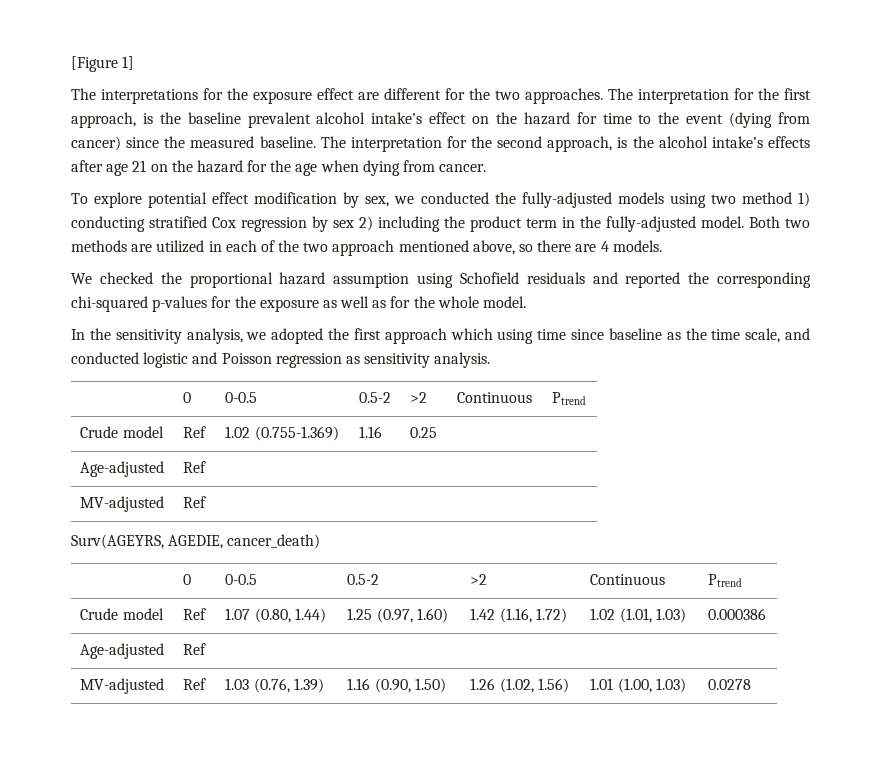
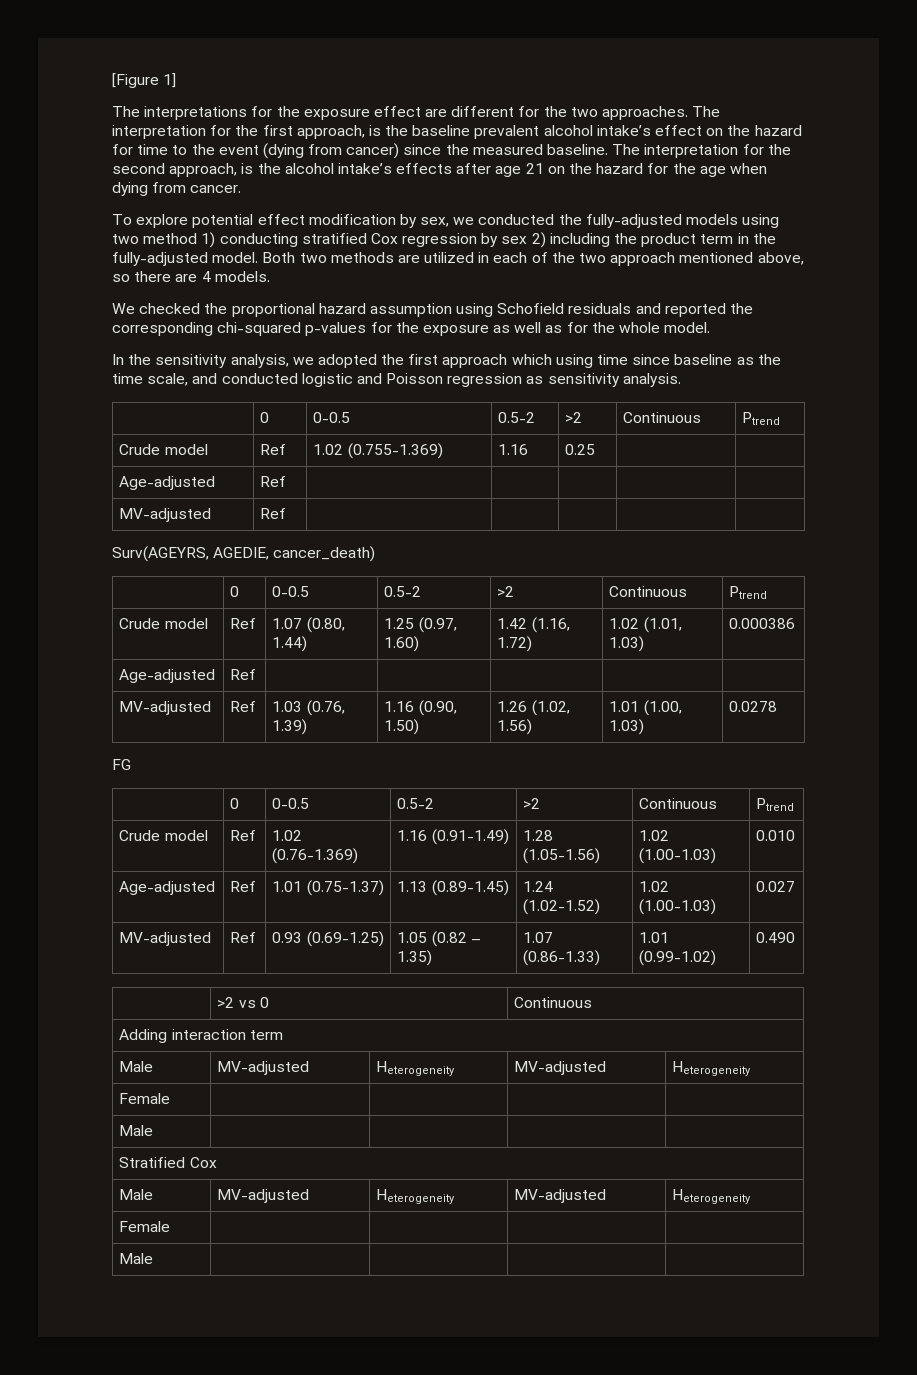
(752, 684) none -> [112,759,131,770] [230,798,240,809] [272,798,310,809] [397,798,435,809] [523,798,541,809] [639,798,718,809] [756,798,795,811] [119,830,208,841] [230,830,257,841] [272,830,303,841] [272,848,359,864] [397,829,509,845] [523,830,554,841] [523,848,601,864] [639,830,670,841] [639,848,717,864] [756,830,796,841] [119,881,216,895] [230,881,257,892] [272,880,384,896] [397,880,509,896] [523,881,554,892] [523,899,601,915] [639,881,670,892] [639,899,717,915] [756,881,796,892] [119,932,212,946] [230,932,257,943] [272,931,384,947] [397,931,481,947] [397,950,433,966] [523,932,554,943] [523,950,601,966] [639,932,670,943] [639,950,717,966] [756,932,796,943] [217,997,269,1008] [514,997,593,1008] [119,1029,283,1043] [119,1061,154,1072] [217,1061,310,1075] [376,1061,456,1076] [514,1061,607,1075] [672,1061,752,1076] [119,1093,171,1104] [119,1125,154,1136] [119,1157,217,1168] [119,1189,154,1200] [217,1189,310,1203] [376,1189,456,1204] [514,1189,607,1203] [672,1189,752,1204] [119,1221,171,1232] [119,1253,154,1264] // FG // | 0 | 0-0.5 | 0.5-2 | >2 | Continuous | Ptrend // Crude model | Ref | 1.02 (0.76-1.369) | 1.16 (0.91-1.49) | 1.28 (1.05-1.56) | 1.02 (1.00-1.03) | 0.010 // Age-adjusted | Ref | 1.01 (0.75-1.37) | 1.13 (0.89-1.45) | 1.24 (1.02-1.52) | 1.02 (1.00-1.03) | 0.027 // MV-adjusted | Ref | 0.93 (0.69-1.25) | 1.05 (0.82 – 1.35) | 1.07 (0.86-1.33) | 1.01 (0.99-1.02) | 0.490 // | >2 vs 0 | Continuous // Adding interaction term // Male | MV-adjusted | Heterogeneity | MV-adjusted | Heterogeneity // Female | | | | // Male | | | | // Stratified Cox // Male | MV-adjusted | Heterogeneity | MV-adjusted | Heterogeneity // Female | | | | // Male | | | |

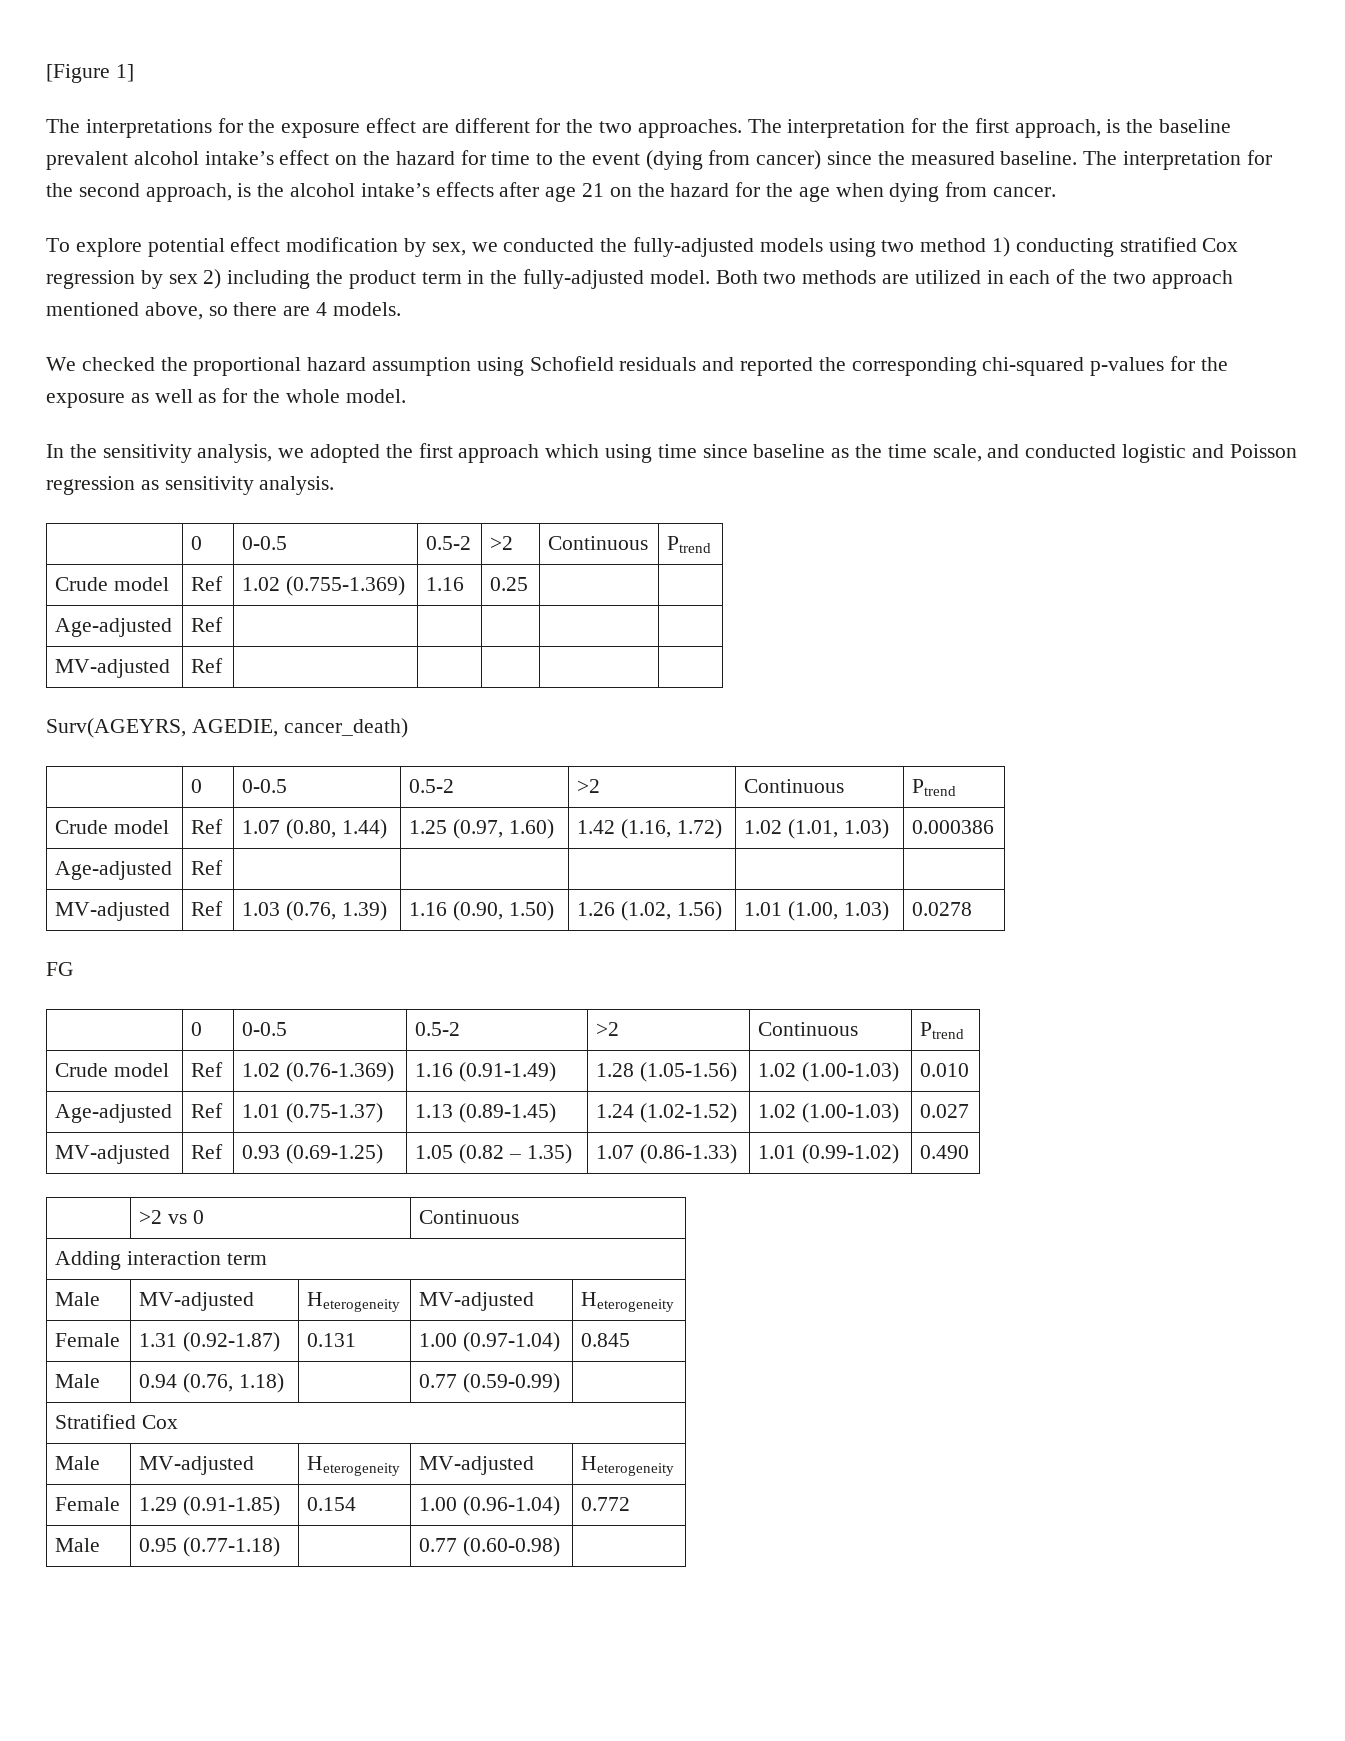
[119,1125,154,1136] | | | // Male | | | -> [139,1332,281,1352] [307,1333,357,1347] [419,1332,561,1352] [581,1333,631,1347] [55,1374,101,1388] [139,1373,284,1393] [419,1373,561,1393] 1.31 (0.92-1.87) | 0.131 | 1.00 (0.97-1.04) | 0.845 // Male | 0.94 (0.76, 1.18) | | 0.77 (0.59-0.99)
[119,1253,154,1264] | | | // Male | | | -> [139,1496,281,1516] [307,1497,357,1511] [419,1496,561,1516] [581,1497,631,1511] [55,1538,101,1552] [139,1537,281,1557] [419,1537,561,1557] 1.29 (0.91-1.85) | 0.154 | 1.00 (0.96-1.04) | 0.772 // Male | 0.95 (0.77-1.18) | | 0.77 (0.60-0.98)

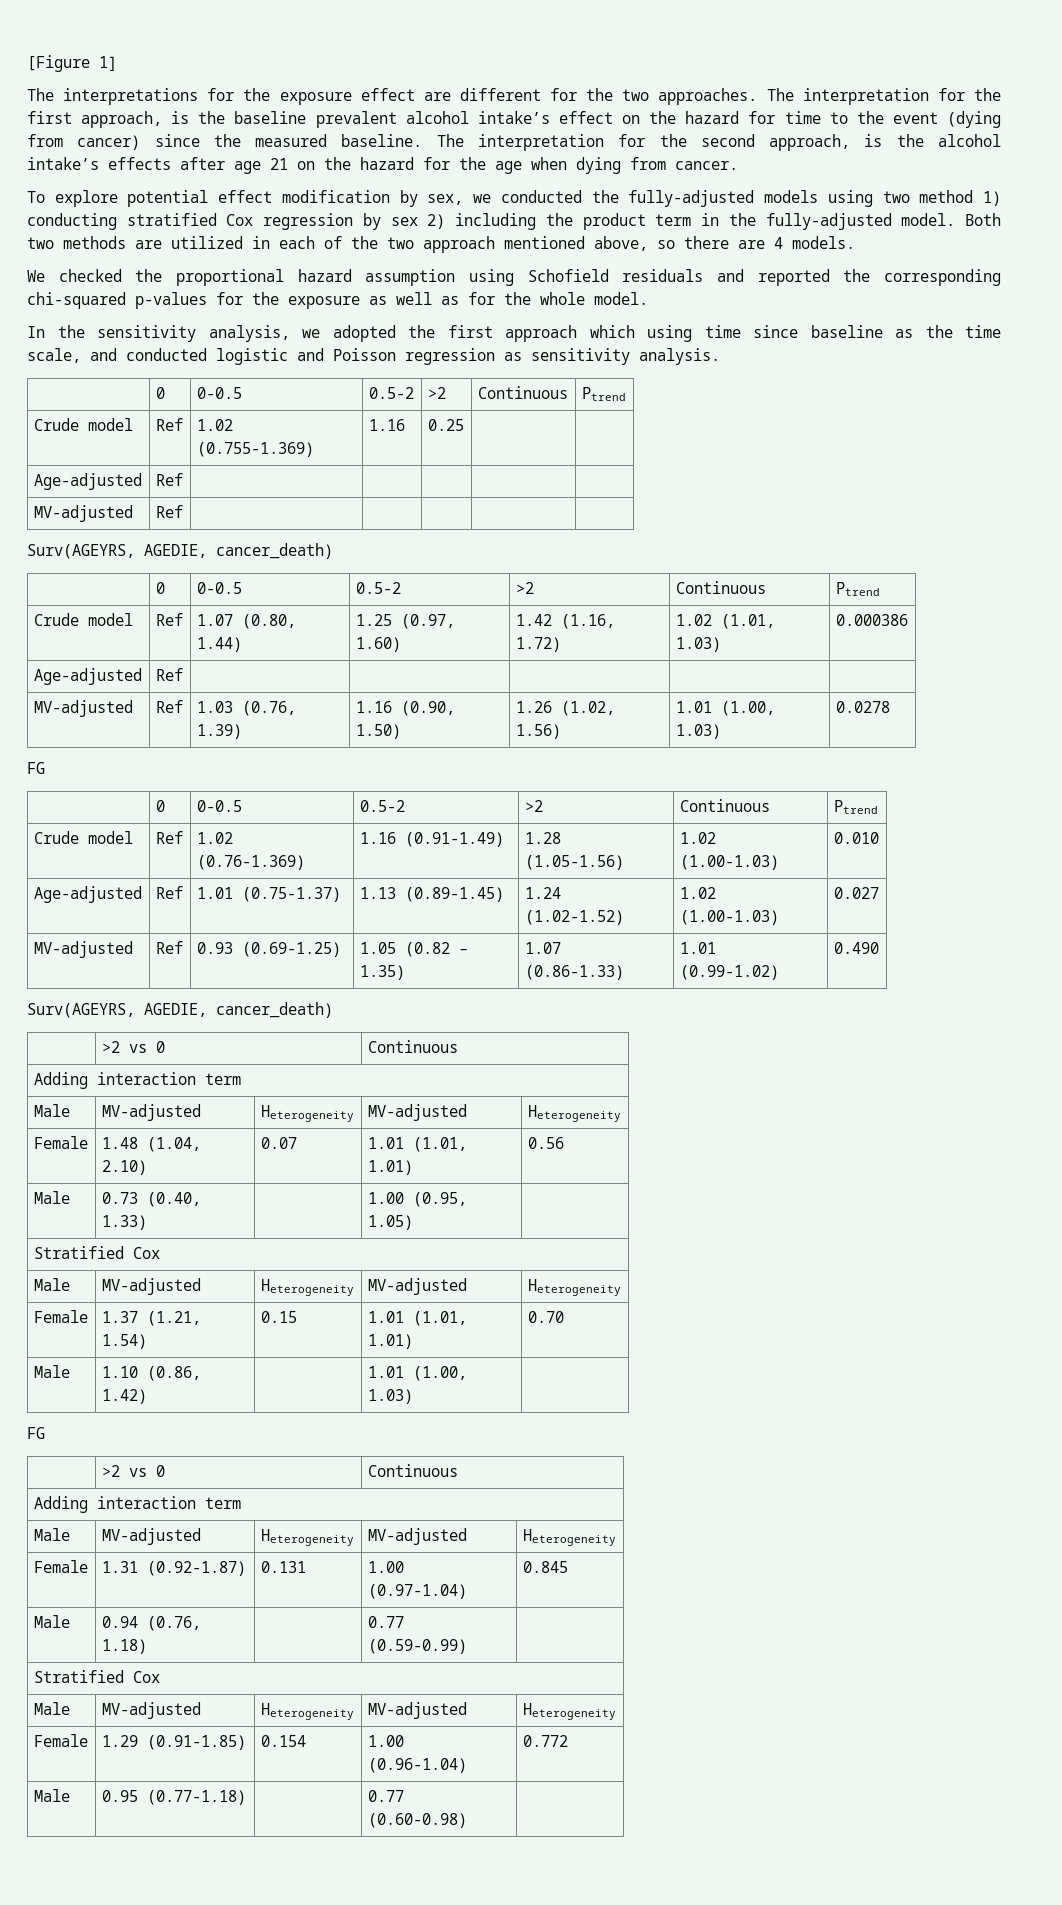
(970, 1152) none -> [27,1002,333,1018] [101,1041,165,1053] [367,1040,458,1053] [33,1072,241,1089] [33,1104,70,1117] [101,1104,201,1121] [260,1105,354,1122] [367,1104,467,1121] [527,1105,621,1122] [33,1136,88,1149] [101,1137,201,1152] [101,1160,147,1175] [260,1137,297,1149] [367,1137,467,1152] [367,1160,413,1175] [527,1137,564,1149] [33,1191,70,1204] [101,1192,201,1207] [101,1215,147,1230] [367,1192,467,1207] [367,1215,413,1230] [33,1246,160,1259] [33,1278,70,1291] [101,1278,201,1295] [260,1279,354,1296] [367,1278,467,1295] [527,1279,621,1296] [33,1310,88,1323] [101,1311,201,1326] [101,1334,147,1349] [260,1311,297,1323] [367,1311,467,1326] [367,1334,413,1349] [527,1311,564,1323] [33,1365,70,1378] [101,1366,201,1381] [101,1389,147,1404] [367,1366,467,1381] [367,1389,413,1404] [27,1427,45,1439] // Surv(AGEYRS, AGEDIE, cancer_death) // | >2 vs 0 | Continuous // Adding interaction term // Male | MV-adjusted | Heterogeneity | MV-adjusted | Heterogeneity // Female | 1.48 (1.04, 2.10) | 0.07 | 1.01 (1.01, 1.01) | 0.56 // Male | 0.73 (0.40, 1.33) | | 1.00 (0.95, 1.05) | // Stratified Cox // Male | MV-adjusted | Heterogeneity | MV-adjusted | Heterogeneity // Female | 1.37 (1.21, 1.54) | 0.15 | 1.01 (1.01, 1.01) | 0.70 // Male | 1.10 (0.86, 1.42) | | 1.01 (1.00, 1.03) | // FG

